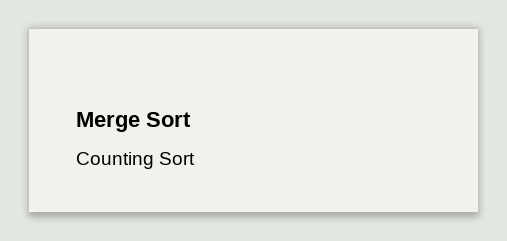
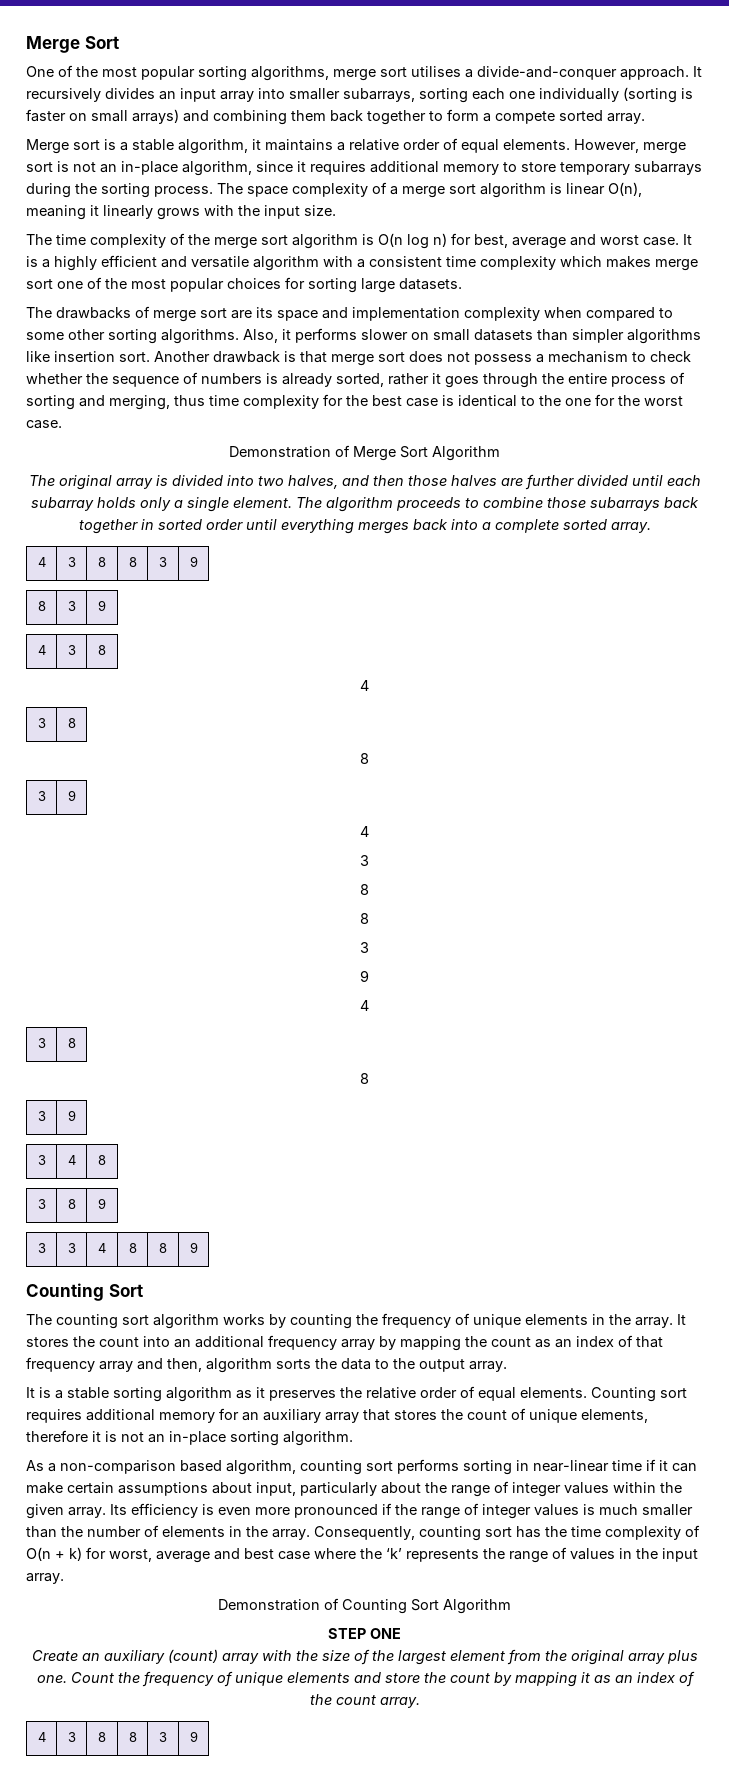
[76,152,196,169] Counting Sort -> [26,65,702,81] [26,87,693,103] [26,109,645,125] [26,138,686,154] [26,161,702,176] [26,182,642,198] [26,205,336,220] [26,233,692,249] [26,255,698,271] [26,277,462,293] [26,306,673,322] [26,328,701,344] [26,351,691,366] [26,372,685,388] [26,394,683,410] [26,420,62,429] [229,445,500,461] [28,474,701,490] [31,497,699,512] [78,519,651,534] [37,557,46,567] [67,557,76,567] [98,557,106,567] [128,557,137,567] [159,557,167,567] [189,556,198,567] [37,601,46,611] [67,601,76,611] [98,600,106,611] [37,645,46,655] [67,645,76,655] [98,645,106,655] [360,680,369,691] [37,718,46,728] [67,718,76,728] [360,753,369,764] [37,791,46,801] [67,790,76,801] [360,826,369,837] [360,855,369,866] [360,884,369,895] [360,913,369,924] [360,942,369,953] [360,970,369,982] [360,1000,369,1011] [37,1038,46,1048] [67,1038,76,1048] [360,1073,369,1084] [37,1111,46,1121] [67,1110,76,1121] [37,1155,46,1165] [67,1155,76,1165] [98,1155,106,1165] [37,1199,46,1209] [67,1199,76,1209] [98,1198,106,1209] [37,1243,46,1253] [67,1243,76,1253] [98,1243,106,1253] [128,1243,137,1253] [159,1243,167,1253] [189,1242,198,1253] [26,1283,143,1301] [26,1313,686,1329] [26,1335,663,1351] [26,1357,507,1373] [26,1386,687,1402] [26,1408,648,1423] [26,1430,353,1446] [26,1459,697,1475] [26,1481,682,1497] [26,1503,693,1519] [26,1525,700,1541] [26,1547,698,1563] [26,1573,64,1584] [218,1598,511,1614] [328,1628,401,1639] [31,1649,698,1665] [36,1671,695,1687] [309,1694,420,1708] [37,1732,46,1742] [67,1732,76,1742] [98,1732,106,1742] [128,1732,137,1742] [159,1732,167,1742] [189,1731,198,1742] One of the most popular sorting algorithms, merge sort utilises a divide-and-conquer approach. It recursively divides an input array into smaller subarrays, sorting each one individually (sorting is faster on small arrays) and combining them back together to form a compete sorted array. // Merge sort is a stable algorithm, it maintains a relative order of equal elements. However, merge sort is not an in-place algorithm, since it requires additional memory to store temporary subarrays during the sorting process. The space complexity of a merge sort algorithm is linear O(n), meaning it linearly grows with the input size. // The time complexity of the merge sort algorithm is O(n log n) for best, average and worst case. It is a highly efficient and versatile algorithm with a consistent time complexity which makes merge sort one of the most popular choices for sorting large datasets. // The drawbacks of merge sort are its space and implementation complexity when compared to some other sorting algorithms. Also, it performs slower on small datasets than simpler algorithms like insertion sort. Another drawback is that merge sort does not possess a mechanism to check whether the sequence of numbers is already sorted, rather it goes through the entire process of sorting and merging, thus time complexity for the best case is identical to the one for the worst case. // Demonstration of Merge Sort Algorithm // The original array is divided into two halves, and then those halves are further divided until each subarray holds only a single element. The algorithm proceeds to combine those subarrays back together in sorted order until everything merges back into a complete sorted array. // 4 | 3 | 8 | 8 | 3 | 9 // 8 | 3 | 9 // 4 | 3 | 8 // 4 // 3 | 8 // 8 // 3 | 9 // 4 // 3 // 8 // 8 // 3 // 9 // 4 // 3 | 8 // 8 // 3 | 9 // 3 | 4 | 8 // 3 | 8 | 9 // 3 | 3 | 4 | 8 | 8 | 9 // Counting Sort // The counting sort algorithm works by counting the frequency of unique elements in the array. It stores the count into an additional frequency array by mapping the count as an index of that frequency array and then, algorithm sorts the data to the output array. // It is a stable sorting algorithm as it preserves the relative order of equal elements. Counting sort requires additional memory for an auxiliary array that stores the count of unique elements, therefore it is not an in-place sorting algorithm. // As a non-comparison based algorithm, counting sort performs sorting in near-linear time if it can make certain assumptions about input, particularly about the range of integer values within the given array. Its efficiency is even more pronounced if the range of integer values is much smaller than the number of elements in the array. Consequently, counting sort has the time complexity of O(n + k) for worst, average and best case where the ‘k’ represents the range of values in the input array. // Demonstration of Counting Sort Algorithm // STEP ONE // Create an auxiliary (count) array with the size of the largest element from the original array plus one. Count the frequency of unique elements and store the count by mapping it as an index of the count array. // 4 | 3 | 8 | 8 | 3 | 9

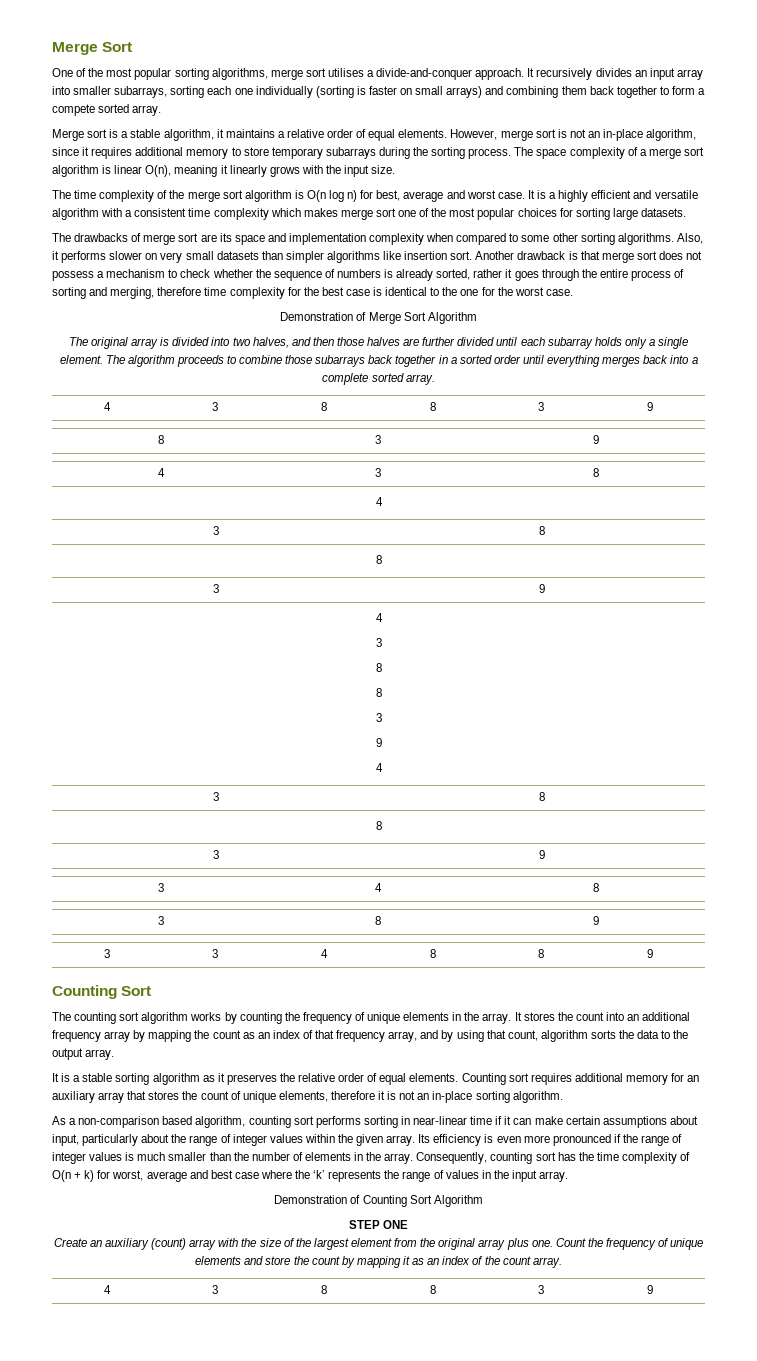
(429, 336) none -> [160,252,183,263] very
[174,395,205,406] thus -> [157,287,202,296] therefore
(154, 524) none -> [450,357,457,364] a
[99,1358,202,1372] array and then, -> [388,1030,538,1042] array, and by using that count,

